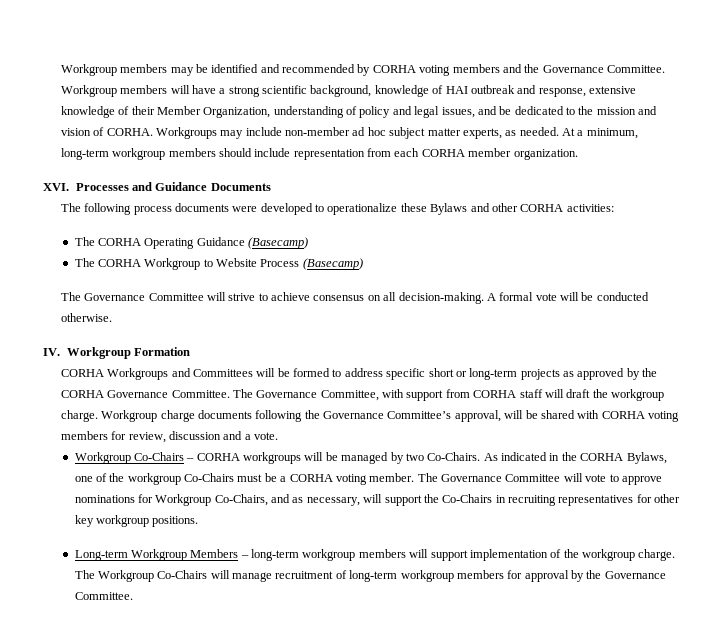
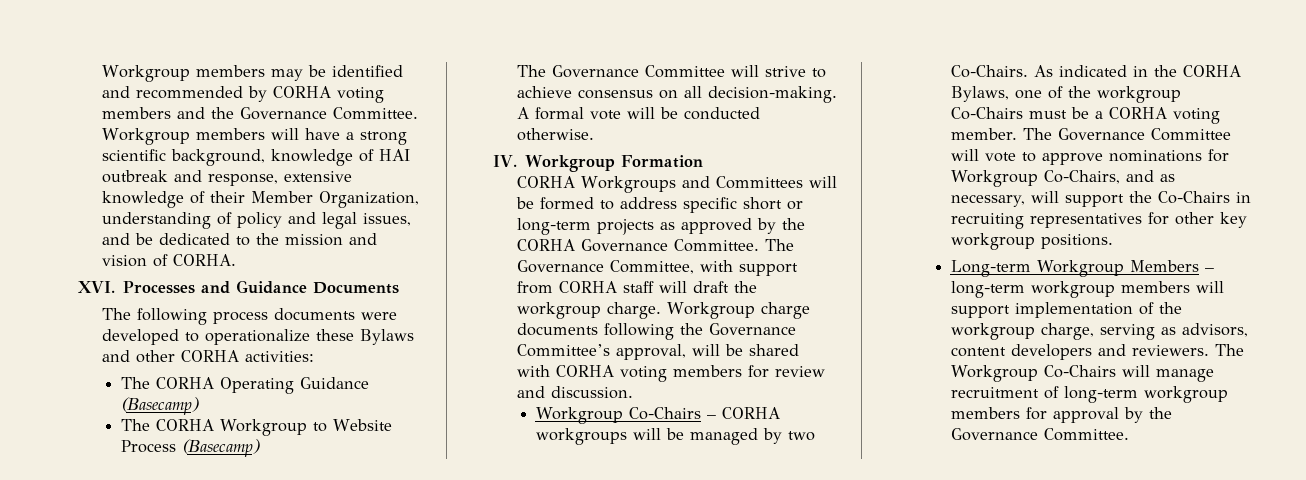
[155,127,638,139] [60,148,578,160] Workgroups may include non-member ad hoc subject matter experts, as needed. At a minimum, long-term workgroup members should include representation from each CORHA member organization. -> (237, 260) none
[128,431,279,443] review, discussion and a vote. -> [775,366,826,377] [517,386,634,399] review and discussion.
[638,549,676,561] charge. -> [1040,323,1248,340] [950,344,1209,360] charge, serving as advisors, content developers and reviewers.

